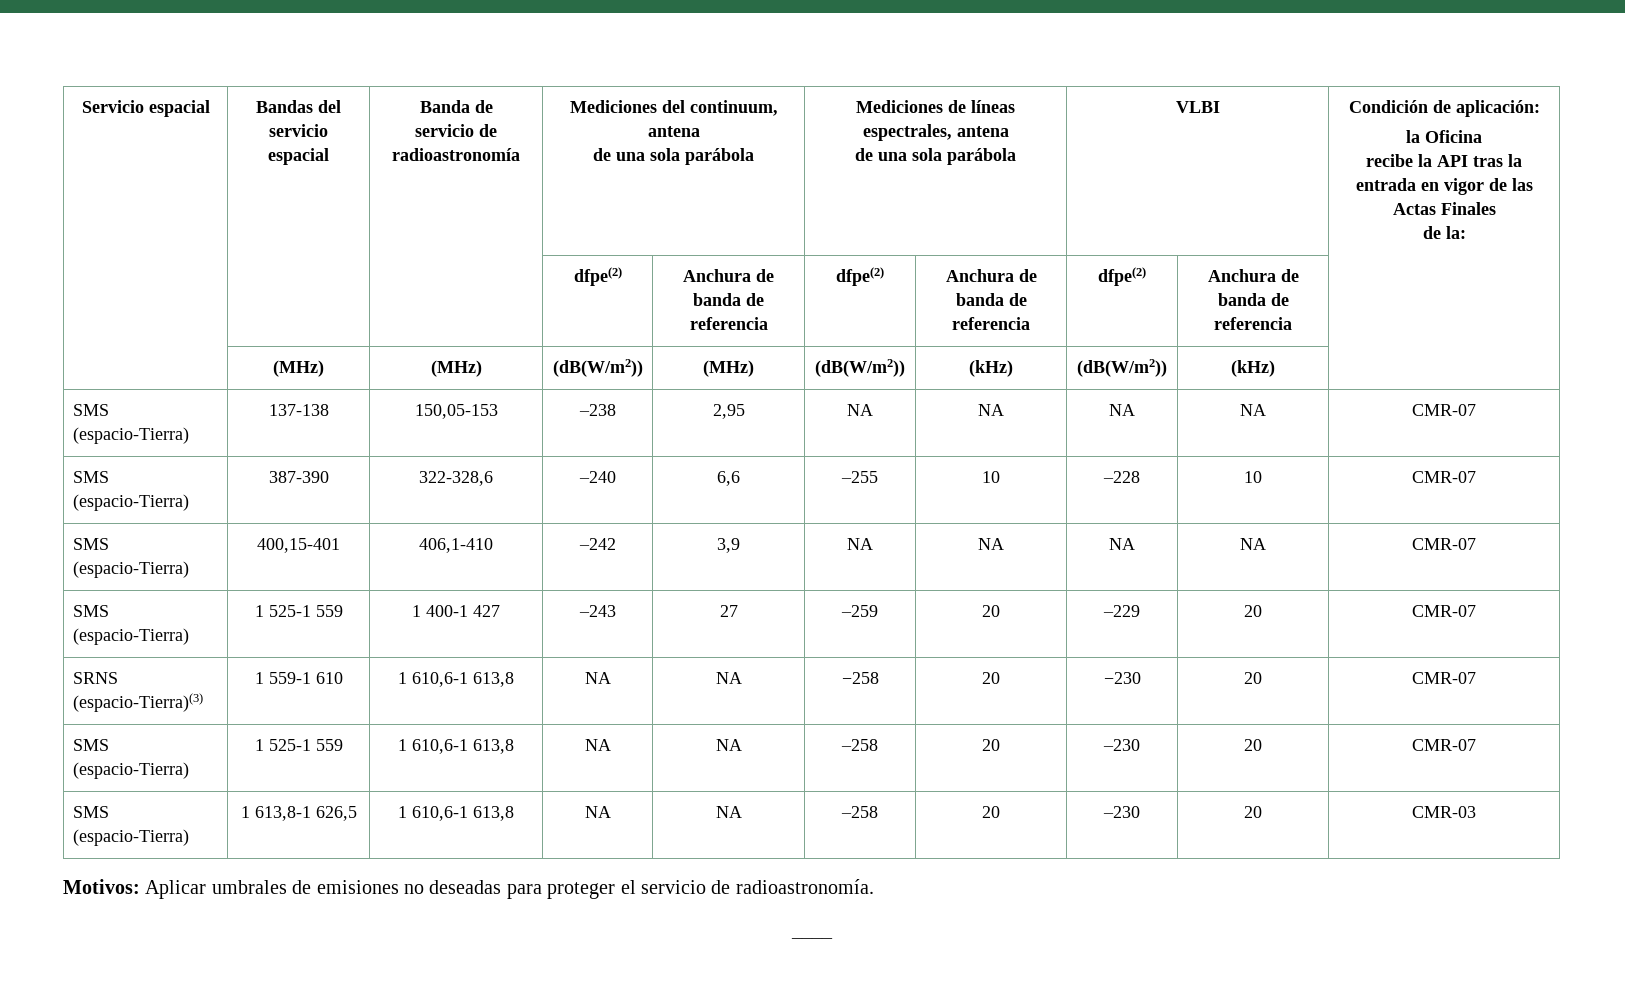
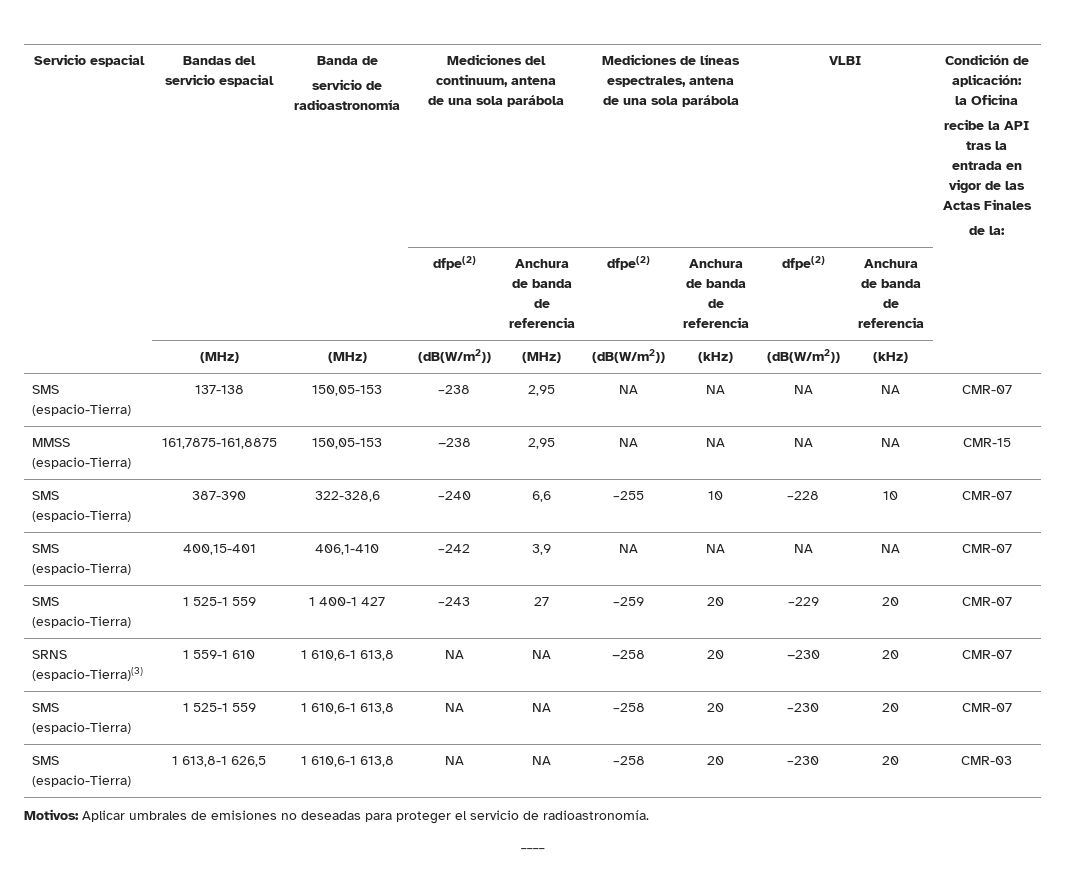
(1476, 410) none -> [32,438,71,447] [32,457,132,469] [161,438,277,449] [312,438,382,449] [437,438,471,447] [528,438,555,449] [619,438,638,447] [706,438,725,447] [793,438,813,447] [881,438,900,447] [962,438,1011,447] // MMSS (espacio-Tierra) | 161,7875-161,8875 | 150,05-153 | −238 | 2,95 | NA | NA | NA | NA | CMR-15

